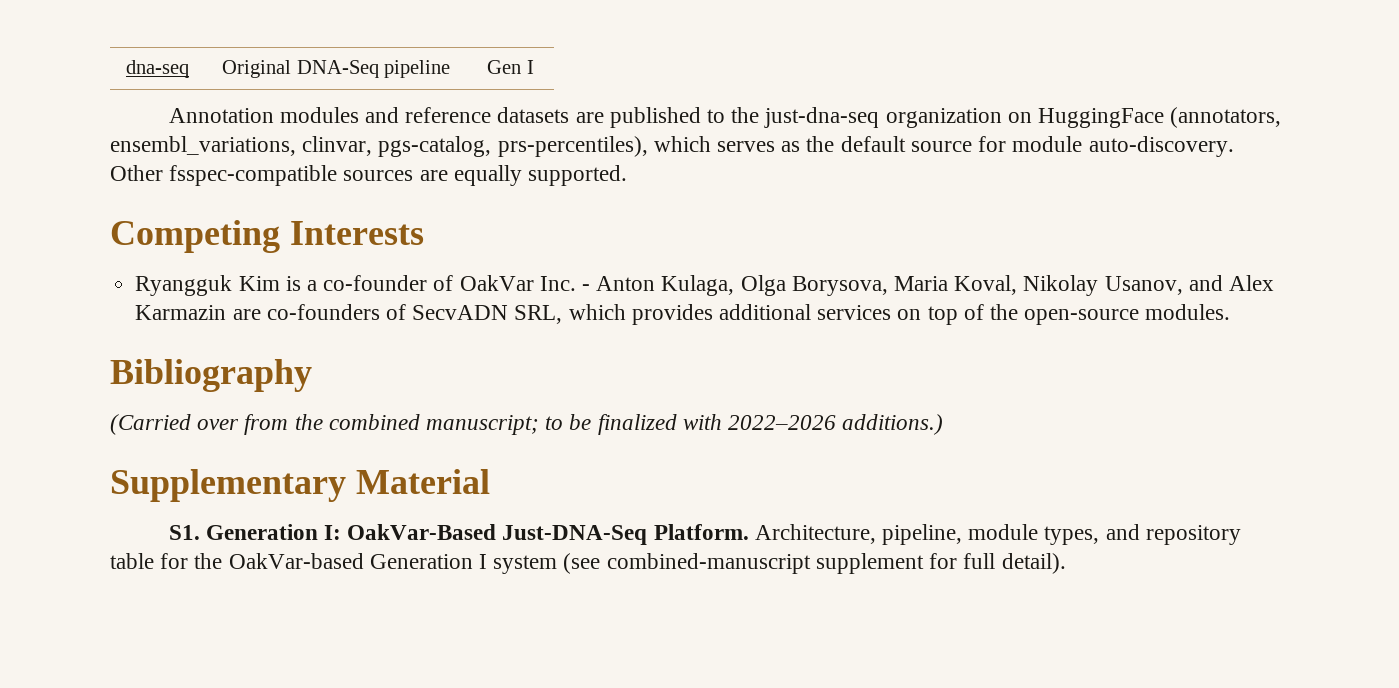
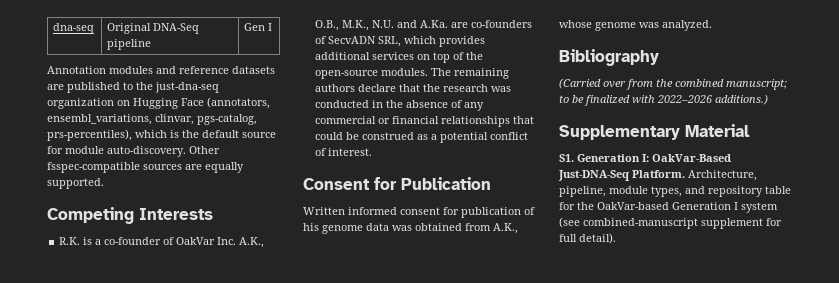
[1038,108,1165,128] HuggingFace -> [133,98,204,109] Hugging Face
[717,141,801,152] serves as -> [170,130,179,138] is
[135,275,280,296] Ryangguk Kim -> [59,237,81,245] R.K.
[581,275,1275,296] [135,305,227,320] - Anton Kulaga, Olga Borysova, Maria Koval, Nikolay Usanov, and Alex Karmazin -> [239,237,265,248] [315,20,449,31] A.K., O.B., M.K., N.U. and A.Ka.
(1231, 312) none -> [431,68,510,79] [315,84,512,92] [315,100,485,111] [315,116,535,127] [315,132,529,143] [315,148,373,156] [303,177,491,190] [303,207,535,218] [303,223,518,234] [559,20,712,31] The remaining authors declare that the research was conducted in the absence of any commercial or financial relationships that could be construed as a potential conflict of interest. // Consent for Publication // Written informed consent for publication of his genome data was obtained from A.K., whose genome was analyzed.

